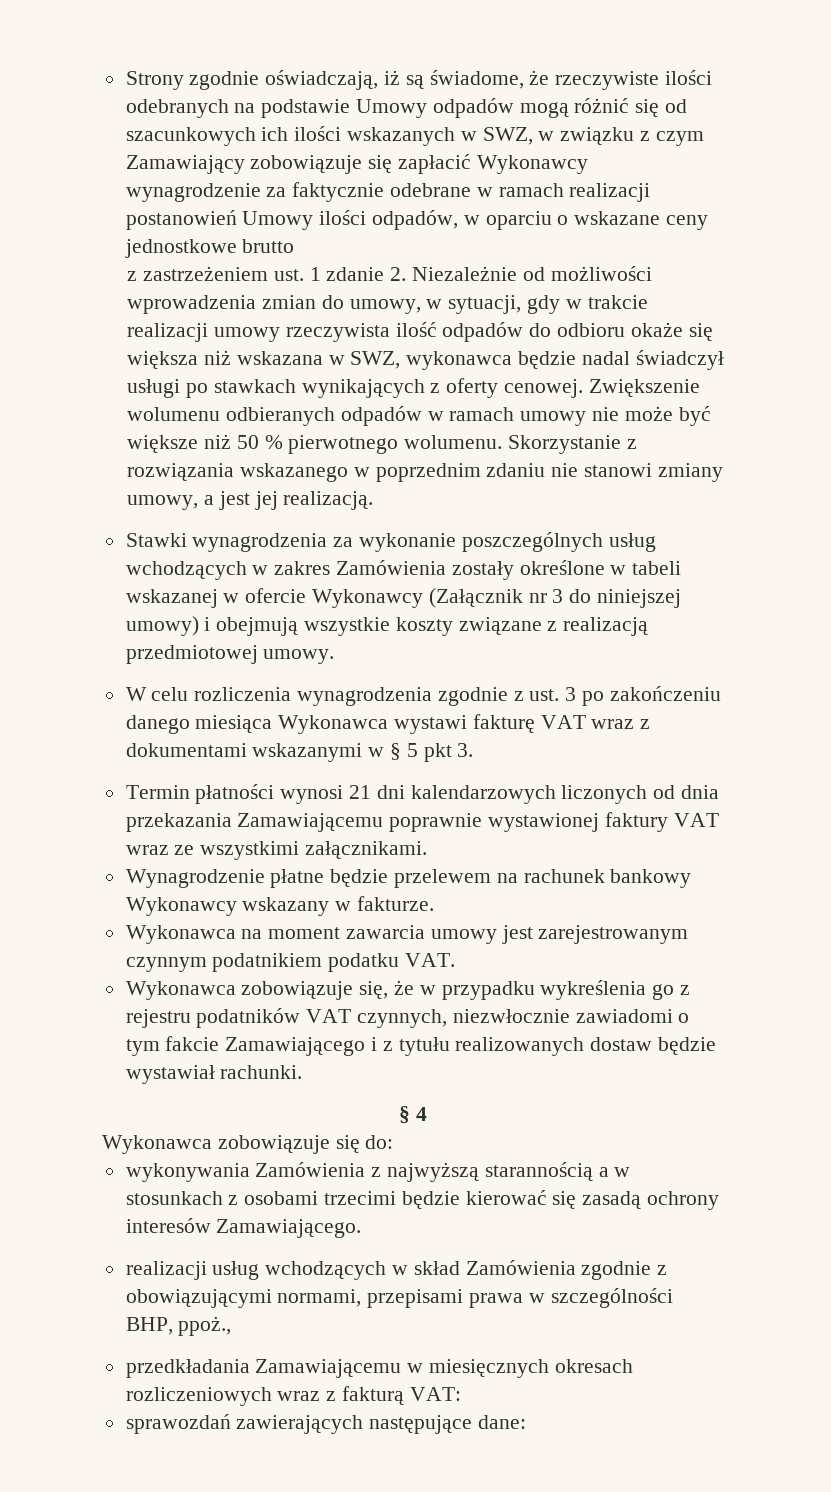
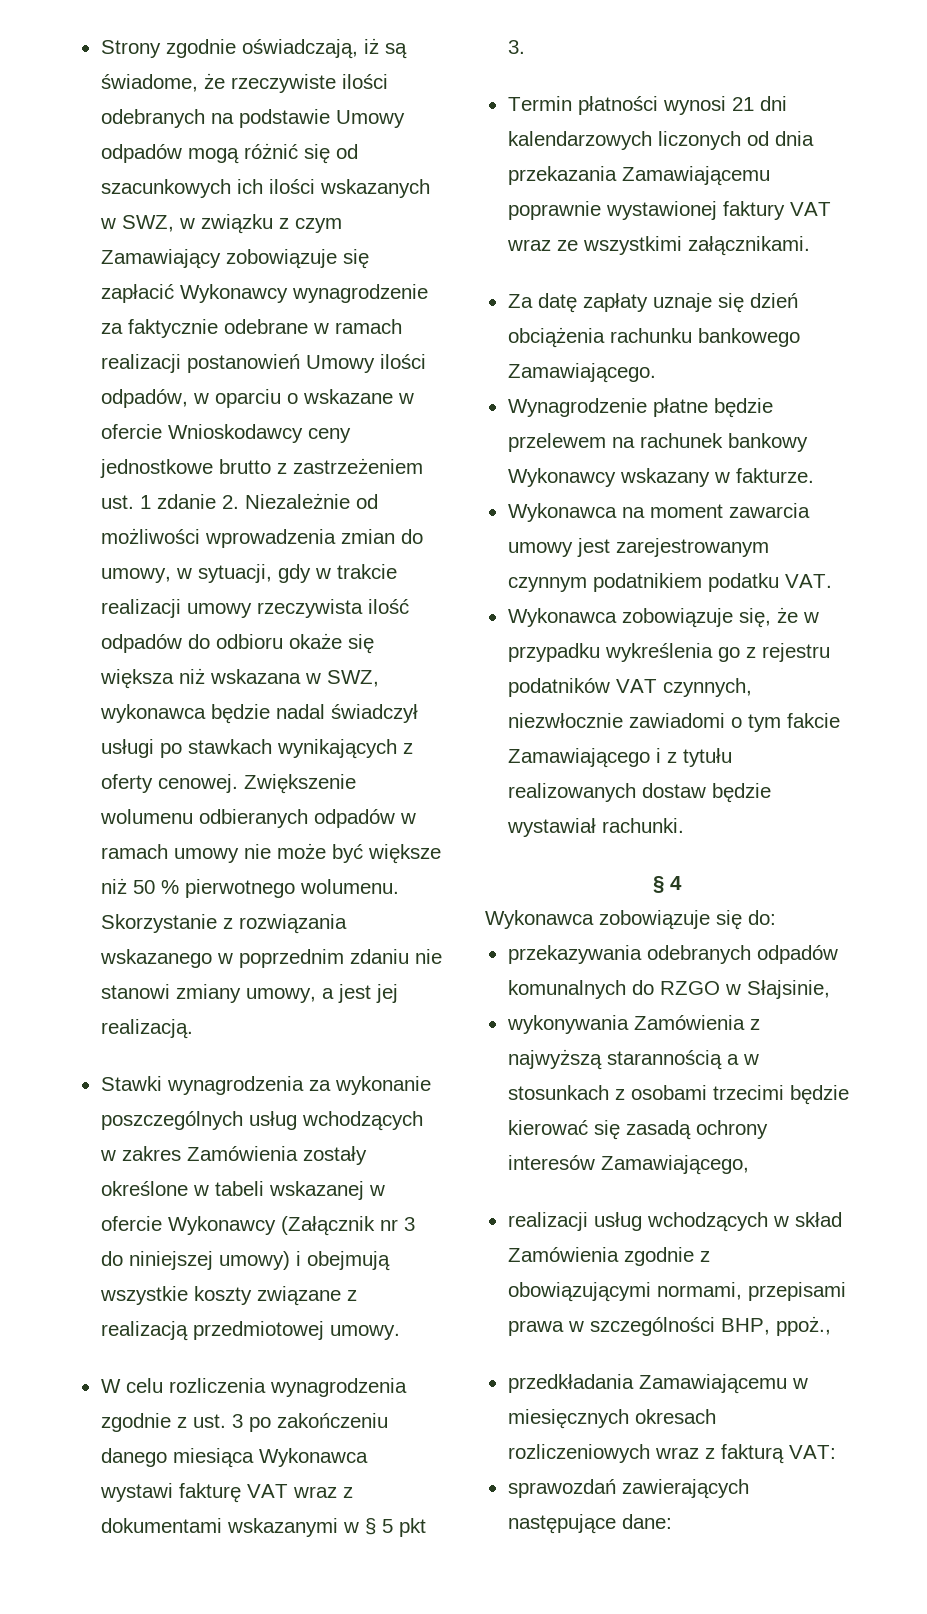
(661, 218) none -> [397,393,414,404] [100,424,303,443] w ofercie Wnioskodawcy
(295, 246) // -> (271, 466) none
(428, 850) none -> [507,293,798,313] [507,327,800,348] [507,363,656,383] // Za datę zapłaty uznaje się dzień obciążenia rachunku bankowego Zamawiającego.
(394, 1142) none -> [507,945,838,964] [507,980,830,999] // przekazywania odebranych odpadów komunalnych do RZGO w Słajsinie,
[216,1219,362,1238] Zamawiającego. -> [600,1155,749,1175] Zamawiającego,

